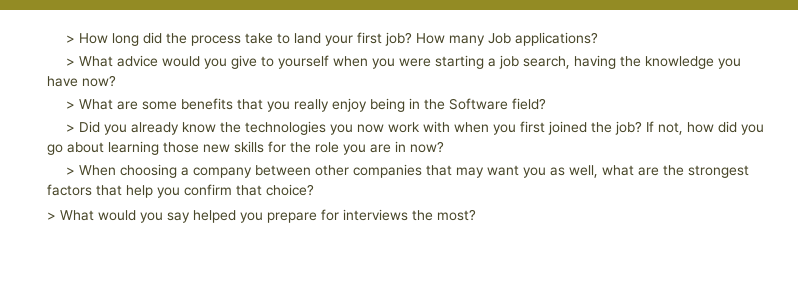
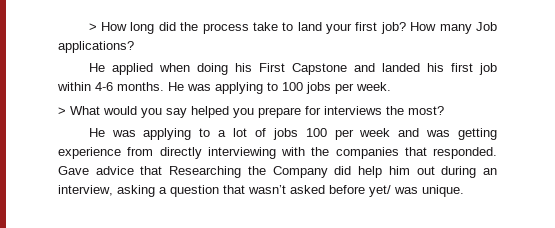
[66,55,742,69] [47,75,116,87] [66,98,547,112] [66,121,765,135] [47,141,444,155] [66,164,750,178] [47,184,314,198] > What advice would you give to yourself when you were starting a job search, having the knowledge you have now? // > What are some benefits that you really enjoy being in the Software field? // > Did you already know the technologies you now work with when you first joined the job? If not, how did you go about learning those new skills for the role you are in now? // > When choosing a company between other companies that may want you as well, what are the strongest factors that help you confirm that choice? -> [88,63,497,75] [57,82,391,94] He applied when doing his First Capstone and landed his first job within 4-6 months. He was applying to 100 jobs per week.
(476, 215) none -> [88,128,498,140] [58,147,497,159] [58,166,498,178] [58,185,464,197] // He was applying to a lot of jobs 100 per week and was getting experience from directly interviewing with the companies that responded. Gave advice that Researching the Company did help him out during an interview, asking a question that wasn’t asked before yet/ was unique.

